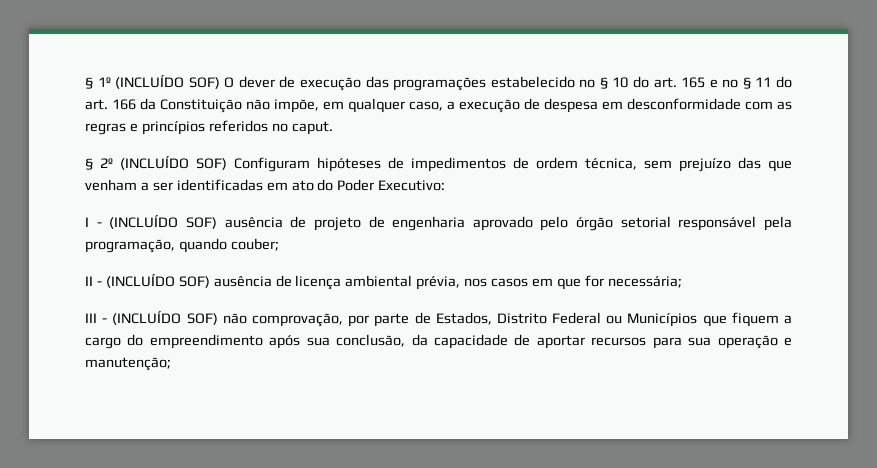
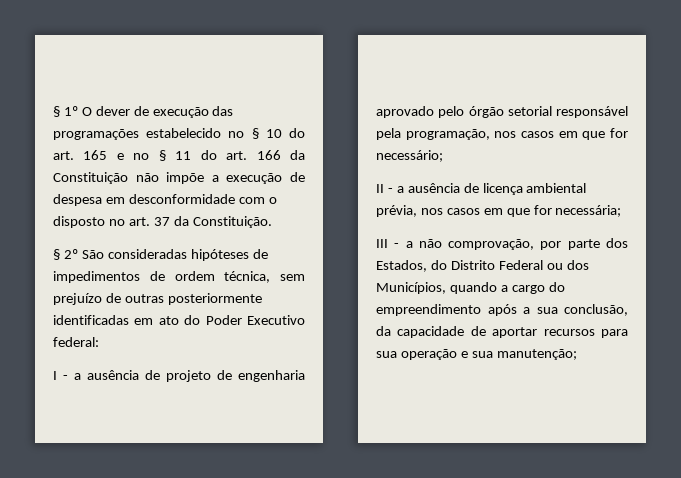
[115,74,220,89] (INCLUÍDO SOF) -> (78, 111) none
[274,98,443,113] impõe, em qualquer caso, -> [166,172,205,184] impõe
[777,101,792,110] [85,120,333,135] as regras e princípios referidos no caput. -> [268,197,277,204] [53,216,272,228] o disposto no art. 37 da Constituição.
[120,155,310,172] (INCLUÍDO SOF) Configuram -> [81,249,187,259] São consideradas
[738,157,792,172] [85,179,173,191] das que venham a ser -> [105,293,262,305] de outras posteriormente
[378,180,446,191] Executivo: -> [247,315,305,325] [53,337,99,347] Executivo federal:
[109,214,217,229] (INCLUÍDO SOF) -> [74,373,81,380] a
[178,238,279,253] quando couber; -> [494,128,628,140] [376,150,443,162] nos casos em que for necessário;
[105,273,210,288] (INCLUÍDO SOF) -> [396,186,404,193] a
[112,310,218,325] (INCLUÍDO SOF) -> [405,241,413,248] a
[414,312,779,327] de Estados, Distrito Federal ou Municípios que fiquem -> [606,238,628,248] [376,260,589,272] [376,282,497,294] dos Estados, do Distrito Federal ou dos Municípios, quando
(301, 342) none -> [523,307,530,314] a
(793, 341) none -> [471,351,493,358] sua

